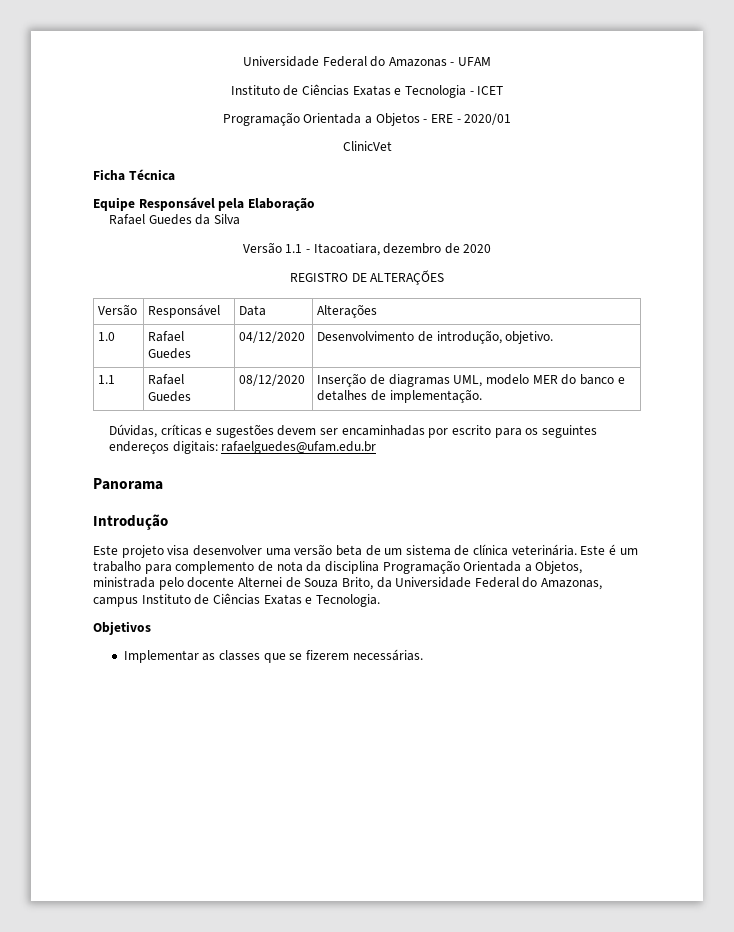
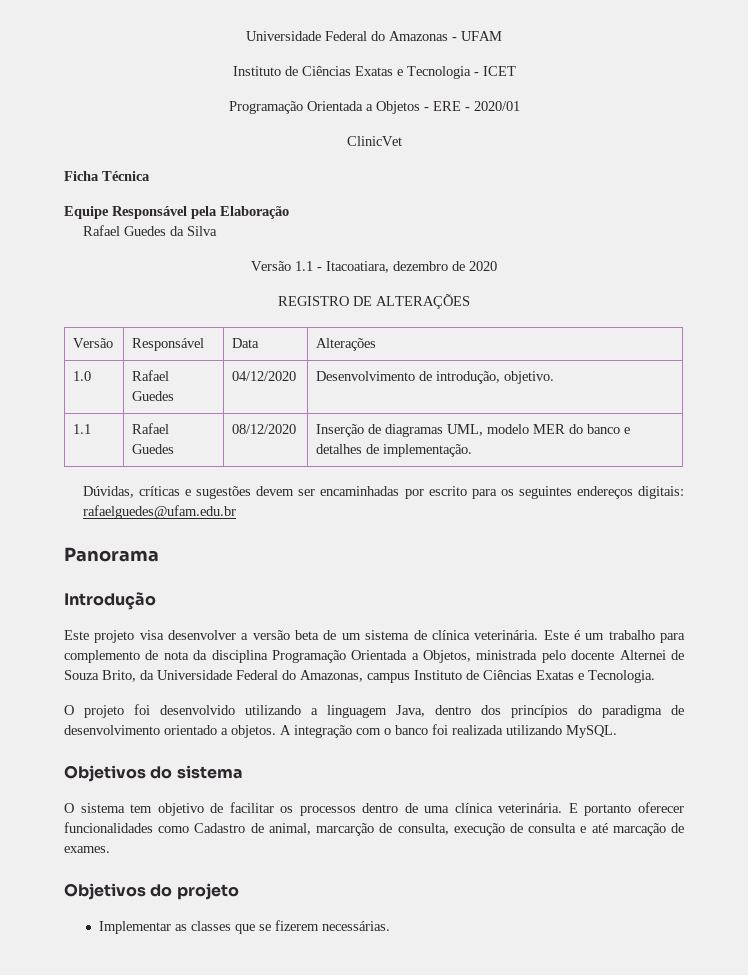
[265,548,291,556] uma -> [241,633,249,640] a
[93,621,151,635] Objetivos -> [64,704,684,718] [64,724,617,738] [64,765,243,782] [64,802,685,816] [64,822,684,836] [64,846,110,853] [64,883,239,900] O projeto foi desenvolvido utilizando a linguagem Java, dentro dos princípios do paradigma de desenvolvimento orientado a objetos. A integração com o banco foi realizada utilizando MySQL. // Objetivos do sistema // O sistema tem objetivo de facilitar os processos dentro de uma clínica veterinária. E portanto oferecer funcionalidades como Cadastro de animal, marcarção de consulta, execução de consulta e até marcação de exames. // Objetivos do projeto

